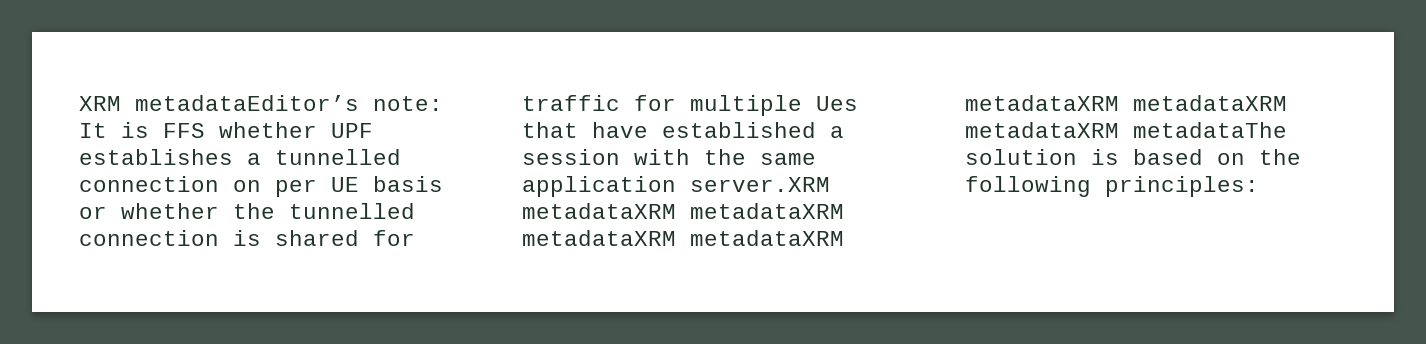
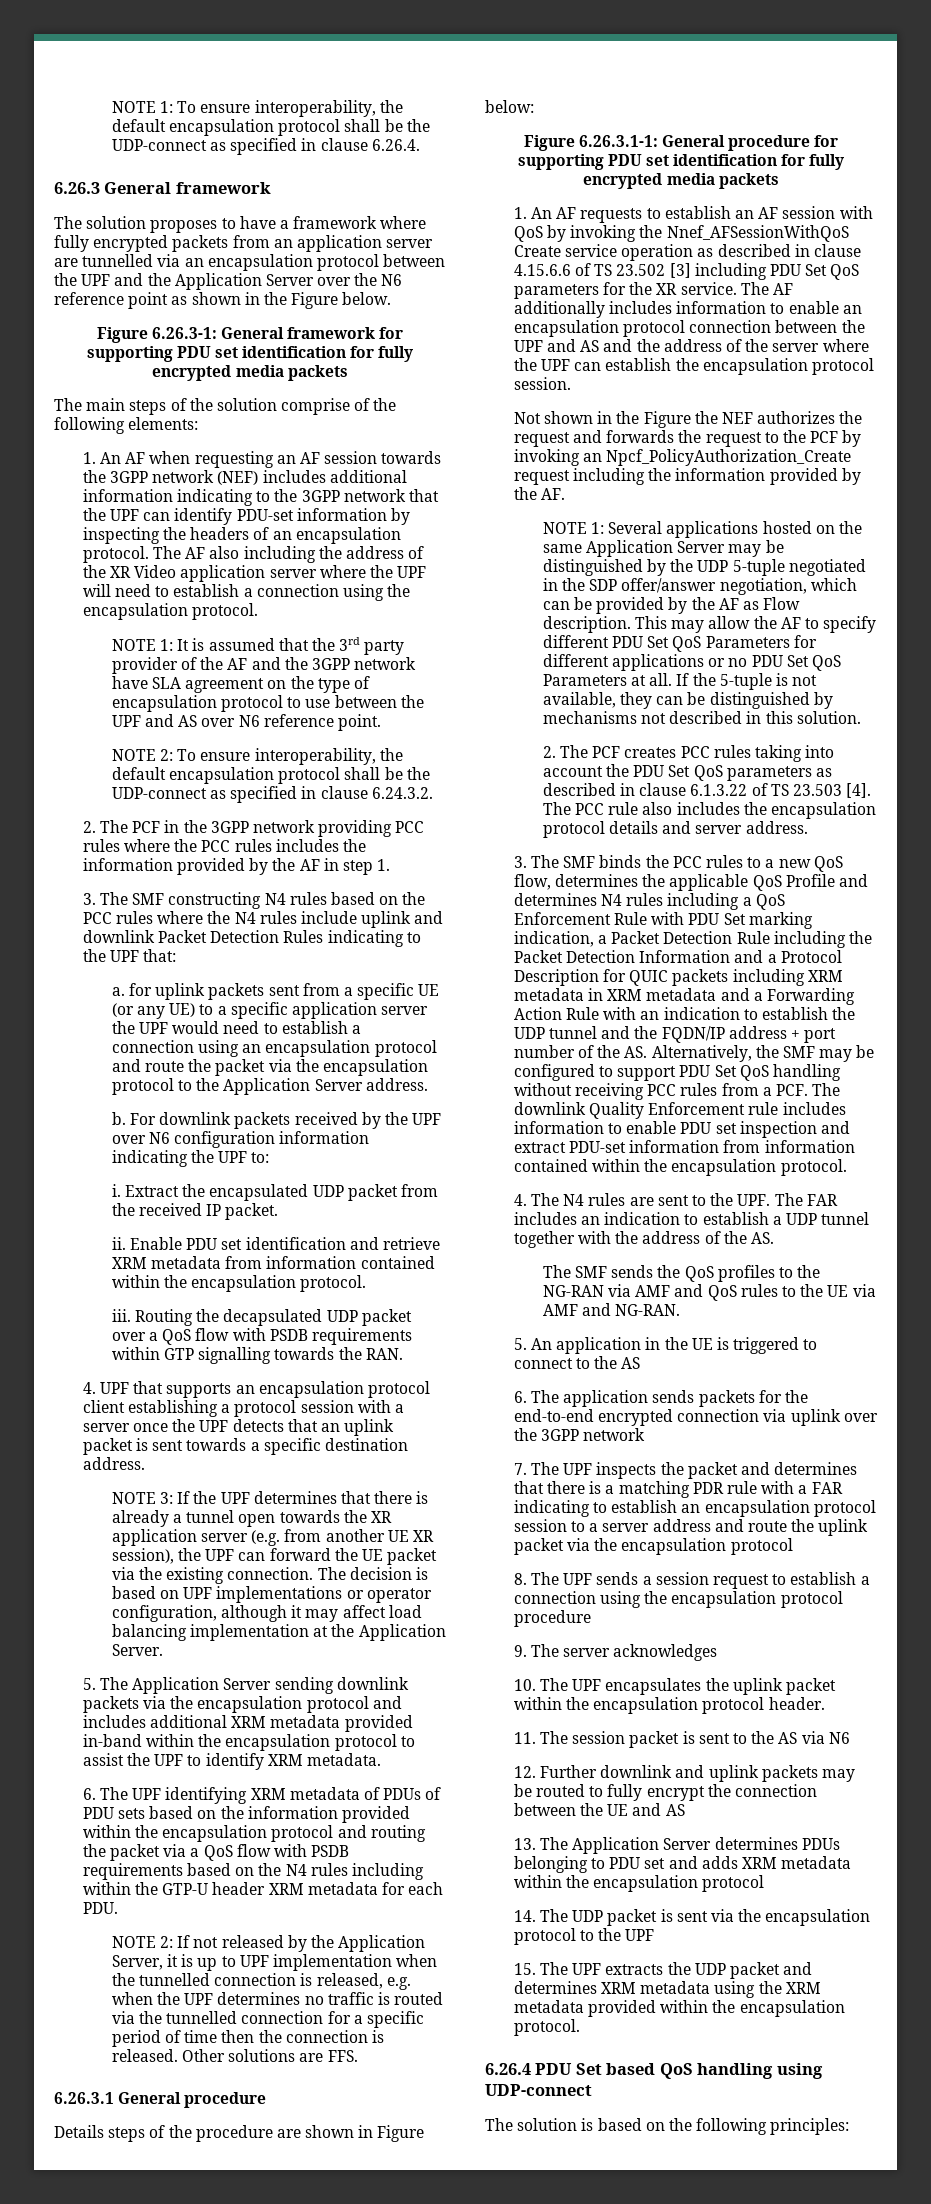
[79,95,443,111] [79,122,373,138] [79,149,401,165] [79,176,443,197] [79,203,415,219] [79,230,415,246] [522,95,858,116] [522,122,844,138] [522,149,816,165] [522,176,830,197] [522,203,844,219] [522,230,844,246] [965,95,1287,111] [965,122,1287,138] XRM metadataEditor’s note: It is FFS whether UPF establishes a tunnelled connection on per UE basis or whether the tunnelled connection is shared for traffic for multiple Ues that have established a session with the same application server.XRM metadataXRM metadataXRM metadataXRM metadataXRM metadataXRM metadataXRM metadataXRM metadataThe -> [111,100,403,117] [111,119,430,136] [111,138,420,155] [54,182,271,194] [54,216,427,233] [54,235,434,252] [54,254,446,271] [54,273,403,290] [54,292,392,309] [96,327,404,343] [86,346,414,362] [152,365,348,381] [54,398,397,415] [54,417,199,434] [82,451,442,468] [82,470,407,485] [82,489,440,506] [82,508,411,525] [82,527,401,544] [82,546,425,563] [82,565,427,582] [82,584,411,601] [82,603,259,620] [111,637,405,655] [111,657,417,674] [111,676,370,693] [111,695,424,712] [111,714,381,731] [111,748,403,765] [111,767,430,784] [111,786,433,803] [82,820,425,837] [82,839,367,852] [82,858,391,875] [82,892,426,909] [82,911,444,928] [82,930,421,947] [82,949,177,962] [111,983,440,1000] [111,1002,429,1019] [111,1021,361,1034] [111,1040,437,1057] [111,1059,428,1076] [111,1078,428,1095] [111,1112,442,1129] [111,1131,370,1148] [111,1150,270,1167] [111,1184,438,1201] [111,1203,279,1220] [111,1237,440,1250] [111,1256,435,1269] [111,1275,367,1292] [111,1309,412,1326] [111,1328,412,1345] [111,1347,403,1364] [82,1381,431,1398] [82,1400,405,1417] [82,1419,395,1436] [82,1438,409,1455] [82,1457,145,1470] [111,1491,429,1504] [111,1510,392,1527] [111,1529,434,1546] [111,1548,438,1565] [111,1567,428,1584] [111,1586,432,1603] [111,1605,422,1622] [111,1624,446,1641] [111,1644,163,1656] [82,1677,409,1694] [82,1696,402,1713] [82,1715,413,1732] [82,1734,415,1751] [82,1753,382,1770] [82,1787,442,1804] [82,1806,411,1823] [82,1825,426,1842] [82,1844,350,1861] [82,1863,425,1880] [82,1882,444,1895] [82,1902,118,1914] [111,1935,426,1952] [111,1954,438,1971] [111,1973,411,1990] [111,1992,444,2005] [111,2011,424,2028] [111,2030,384,2047] [111,2049,358,2062] [54,2092,267,2108] [54,2125,425,2142] [485,100,534,113] [523,135,839,151] [517,154,845,170] [583,173,779,189] [513,206,873,223] [513,225,849,242] [513,244,862,261] [513,263,860,280] [513,282,794,299] [513,301,862,318] [513,320,865,337] [513,339,869,352] [513,358,875,375] [513,377,571,390] [513,411,863,428] [513,430,862,447] [513,449,852,466] [513,468,861,485] [513,487,566,500] [542,521,862,538] [542,540,784,557] [542,559,866,576] [542,578,857,595] [542,597,801,614] [542,616,877,633] [542,635,817,652] [542,654,841,671] [542,673,818,690] [542,692,833,709] [542,711,861,724] [542,745,835,762] [542,764,832,781] [542,783,872,798] [542,802,876,819] [542,821,808,838] [513,855,843,872] [513,874,869,891] [513,893,785,910] [513,912,813,929] [513,931,873,948] [513,950,842,963] [513,969,843,986] [513,988,856,1005] [513,1007,856,1020] [513,1026,837,1043] [513,1045,875,1062] [513,1064,842,1081] [513,1083,841,1100] [513,1102,846,1119] [513,1121,851,1138] [513,1140,855,1153] [513,1159,847,1176] [513,1193,838,1206] [513,1212,870,1225] [513,1231,775,1248] [542,1265,821,1282] [542,1284,876,1301] [542,1303,681,1316] [513,1337,818,1354] [513,1356,641,1369] [513,1390,809,1407] [513,1409,878,1426] [513,1428,646,1441] [513,1462,858,1479] [513,1481,843,1498] [513,1500,876,1517] [513,1519,869,1536] [513,1538,793,1555] [513,1572,870,1589] [513,1591,843,1608] [513,1610,591,1627] [513,1644,718,1661] [513,1678,837,1695] [513,1697,825,1714] [513,1731,850,1748] [513,1765,856,1782] [513,1784,818,1801] [513,1803,685,1816] [513,1837,840,1854] [513,1856,852,1873] [513,1875,765,1892] [513,1909,871,1926] [513,1928,655,1945] [513,1962,813,1979] [513,1981,821,1998] [513,2000,845,2017] [513,2019,580,2036] [485,2063,823,2079] [485,2084,592,2096] [485,2118,513,2131] NOTE 1: To ensure interoperability, the default encapsulation protocol shall be the UDP-connect as specified in clause 6.26.4. // 6.26.3 General framework // The solution proposes to have a framework where fully encrypted packets from an application server are tunnelled via an encapsulation protocol between the UPF and the Application Server over the N6 reference point as shown in the Figure below. // Figure 6.26.3-1: General framework for supporting PDU set identification for fully encrypted media packets // The main steps of the solution comprise of the following elements: // 1. An AF when requesting an AF session towards the 3GPP network (NEF) includes additional information indicating to the 3GPP network that the UPF can identify PDU-set information by inspecting the headers of an encapsulation protocol. The AF also including the address of the XR Video application server where the UPF will need to establish a connection using the encapsulation protocol. // NOTE 1: It is assumed that the 3rd party provider of the AF and the 3GPP network have SLA agreement on the type of encapsulation protocol to use between the UPF and AS over N6 reference point. // NOTE 2: To ensure interoperability, the default encapsulation protocol shall be the UDP-connect as specified in clause 6.24.3.2. // 2. The PCF in the 3GPP network providing PCC rules where the PCC rules includes the information provided by the AF in step 1. // 3. The SMF constructing N4 rules based on the PCC rules where the N4 rules include uplink and downlink Packet Detection Rules indicating to the UPF that: // a. for uplink packets sent from a specific UE (or any UE) to a specific application server the UPF would need to establish a connection using an encapsulation protocol and route the packet via the encapsulation protocol to the Application Server address. // b. For downlink packets received by the UPF over N6 configuration information indicating the UPF to: // i. Extract the encapsulated UDP packet from the received IP packet. // ii. Enable PDU set identification and retrieve XRM metadata from information contained within the encapsulation protocol. // iii. Routing the decapsulated UDP packet over a QoS flow with PSDB requirements within GTP signalling towards the RAN. // 4. UPF that supports an encapsulation protocol client establishing a protocol session with a server once the UPF detects that an uplink packet is sent towards a specific destination address. // NOTE 3: If the UPF determines that there is already a tunnel open towards the XR application server (e.g. from another UE XR session), the UPF can forward the UE packet via the existing connection. The decision is based on UPF implementations or operator configuration, although it may affect load balancing implementation at the Application Server. // 5. The Application Server sending downlink packets via the encapsulation protocol and includes additional XRM metadata provided in-band within the encapsulation protocol to assist the UPF to identify XRM metadata. // 6. The UPF identifying XRM metadata of PDUs of PDU sets based on the information provided within the encapsulation protocol and routing the packet via a QoS flow with PSDB requirements based on the N4 rules including within the GTP-U header XRM metadata for each PDU. // NOTE 2: If not released by the Application Server, it is up to UPF implementation when the tunnelled connection is released, e.g. when the UPF determines no traffic is routed via the tunnelled connection for a specific period of time then the connection is released. Other solutions are FFS. // 6.26.3.1 General procedure // Details steps of the procedure are shown in Figure below: // Figure 6.26.3.1-1: General procedure for supporting PDU set identification for fully encrypted media packets // 1. An AF requests to establish an AF session with QoS by invoking the Nnef_AFSessionWithQoS Create service operation as described in clause 4.15.6.6 of TS 23.502 [3] including PDU Set QoS parameters for the XR service. The AF additionally includes information to enable an encapsulation protocol connection between the UPF and AS and the address of the server where the UPF can establish the encapsulation protocol session. // Not shown in the Figure the NEF authorizes the request and forwards the request to the PCF by invoking an Npcf_PolicyAuthorization_Create request including the information provided by the AF. // NOTE 1: Several applications hosted on the same Application Server may be distinguished by the UDP 5-tuple negotiated in the SDP offer/answer negotiation, which can be provided by the AF as Flow description. This may allow the AF to specify different PDU Set QoS Parameters for different applications or no PDU Set QoS Parameters at all. If the 5-tuple is not available, they can be distinguished by mechanisms not described in this solution. // 2. The PCF creates PCC rules taking into account the PDU Set QoS parameters as described in clause 6.1.3.22 of TS 23.503 [4]. The PCC rule also includes the encapsulation protocol details and server address. // 3. The SMF binds the PCC rules to a new QoS flow, determines the applicable QoS Profile and determines N4 rules including a QoS Enforcement Rule with PDU Set marking indication, a Packet Detection Rule including the Packet Detection Information and a Protocol Description for QUIC packets including XRM metadata in XRM metadata and a Forwarding Action Rule with an indication to establish the UDP tunnel and the FQDN/IP address + port number of the AS. Alternatively, the SMF may be configured to support PDU Set QoS handling without receiving PCC rules from a PCF. The downlink Quality Enforcement rule includes information to enable PDU set inspection and extract PDU-set information from information contained within the encapsulation protocol. // 4. The N4 rules are sent to the UPF. The FAR includes an indication to establish a UDP tunnel together with the address of the AS. // The SMF sends the QoS profiles to the NG-RAN via AMF and QoS rules to the UE via AMF and NG-RAN. // 5. An application in the UE is triggered to connect to the AS // 6. The application sends packets for the end-to-end encrypted connection via uplink over the 3GPP network // 7. The UPF inspects the packet and determines that there is a matching PDR rule with a FAR indicating to establish an encapsulation protocol session to a server address and route the uplink packet via the encapsulation protocol // 8. The UPF sends a session request to establish a connection using the encapsulation protocol procedure // 9. The server acknowledges // 10. The UPF encapsulates the uplink packet within the encapsulation protocol header. // 11. The session packet is sent to the AS via N6 // 12. Further downlink and uplink packets may be routed to fully encrypt the connection between the UE and AS // 13. The Application Server determines PDUs belonging to PDU set and adds XRM metadata within the encapsulation protocol // 14. The UDP packet is sent via the encapsulation protocol to the UPF // 15. The UPF extracts the UDP packet and determines XRM metadata using the XRM metadata provided within the encapsulation protocol. // 6.26.4 PDU Set based QoS handling using UDP-connect // The

